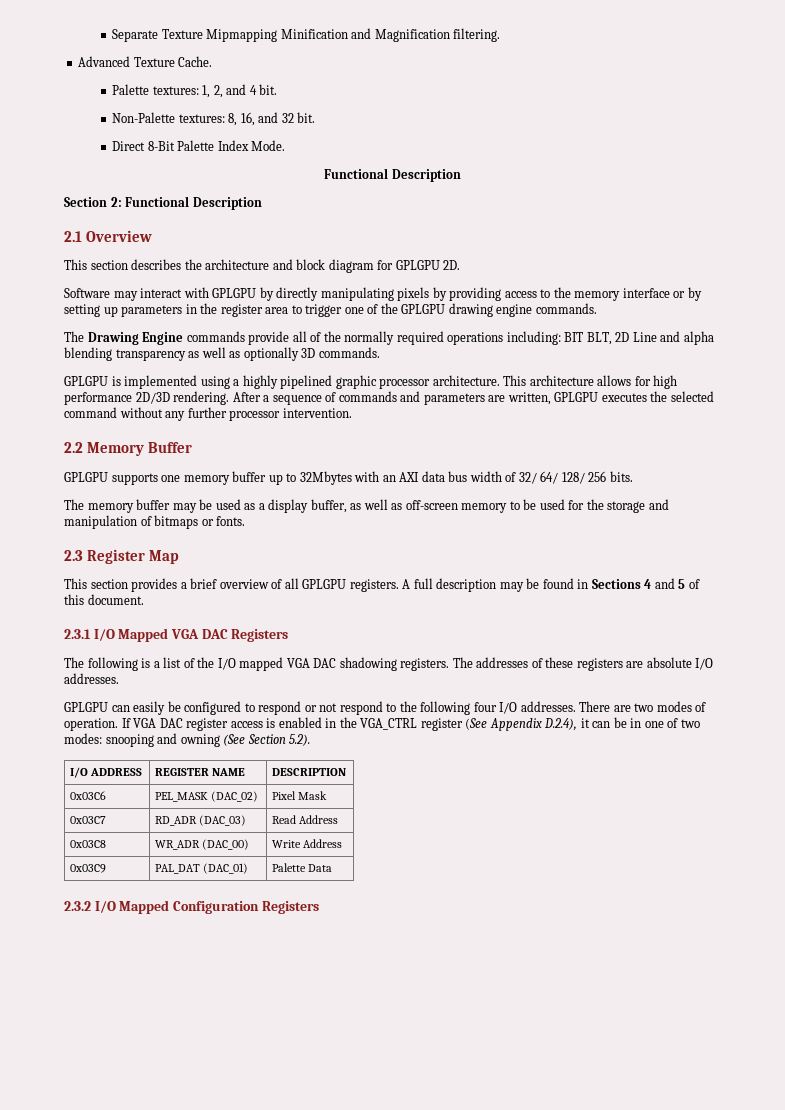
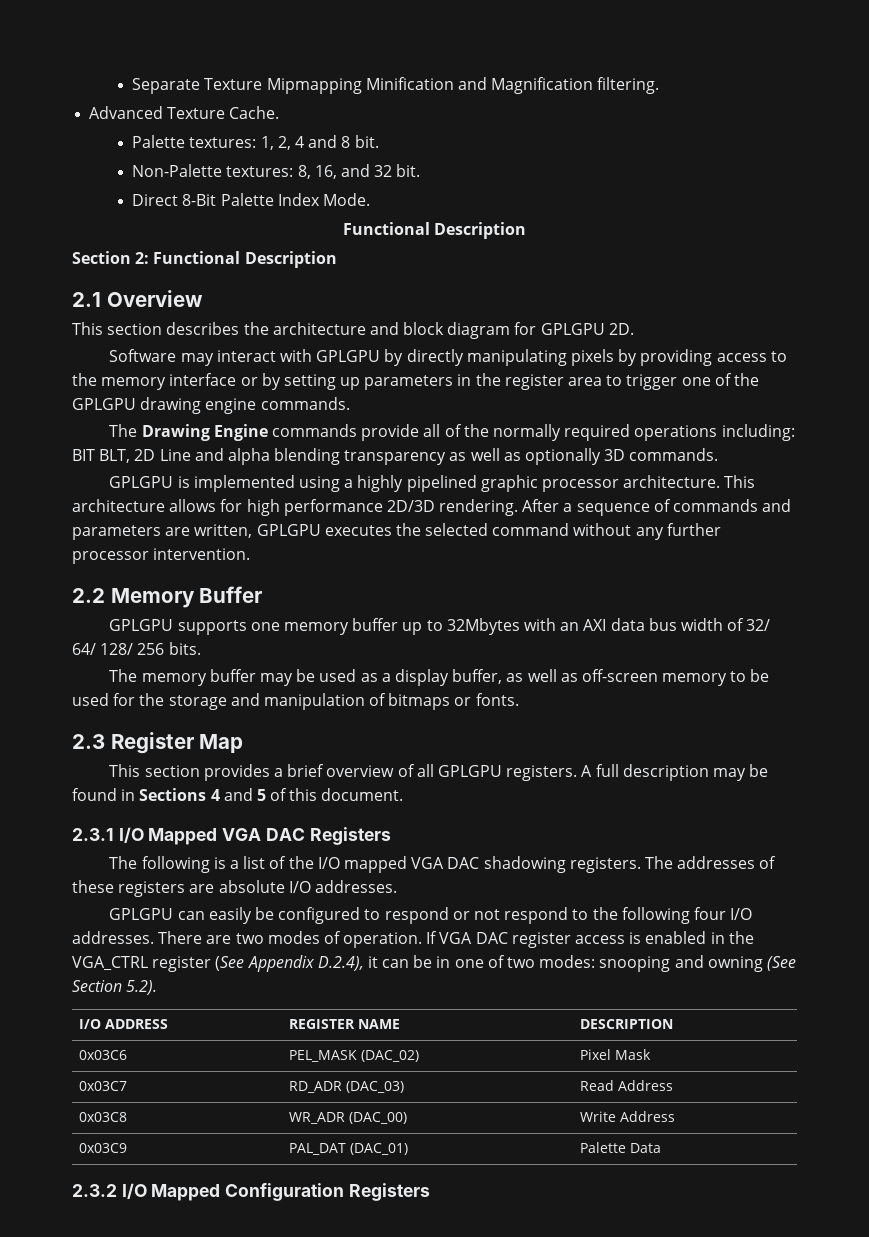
[226,84,257,95] and 4 -> [294,135,351,148] 4 and 8

